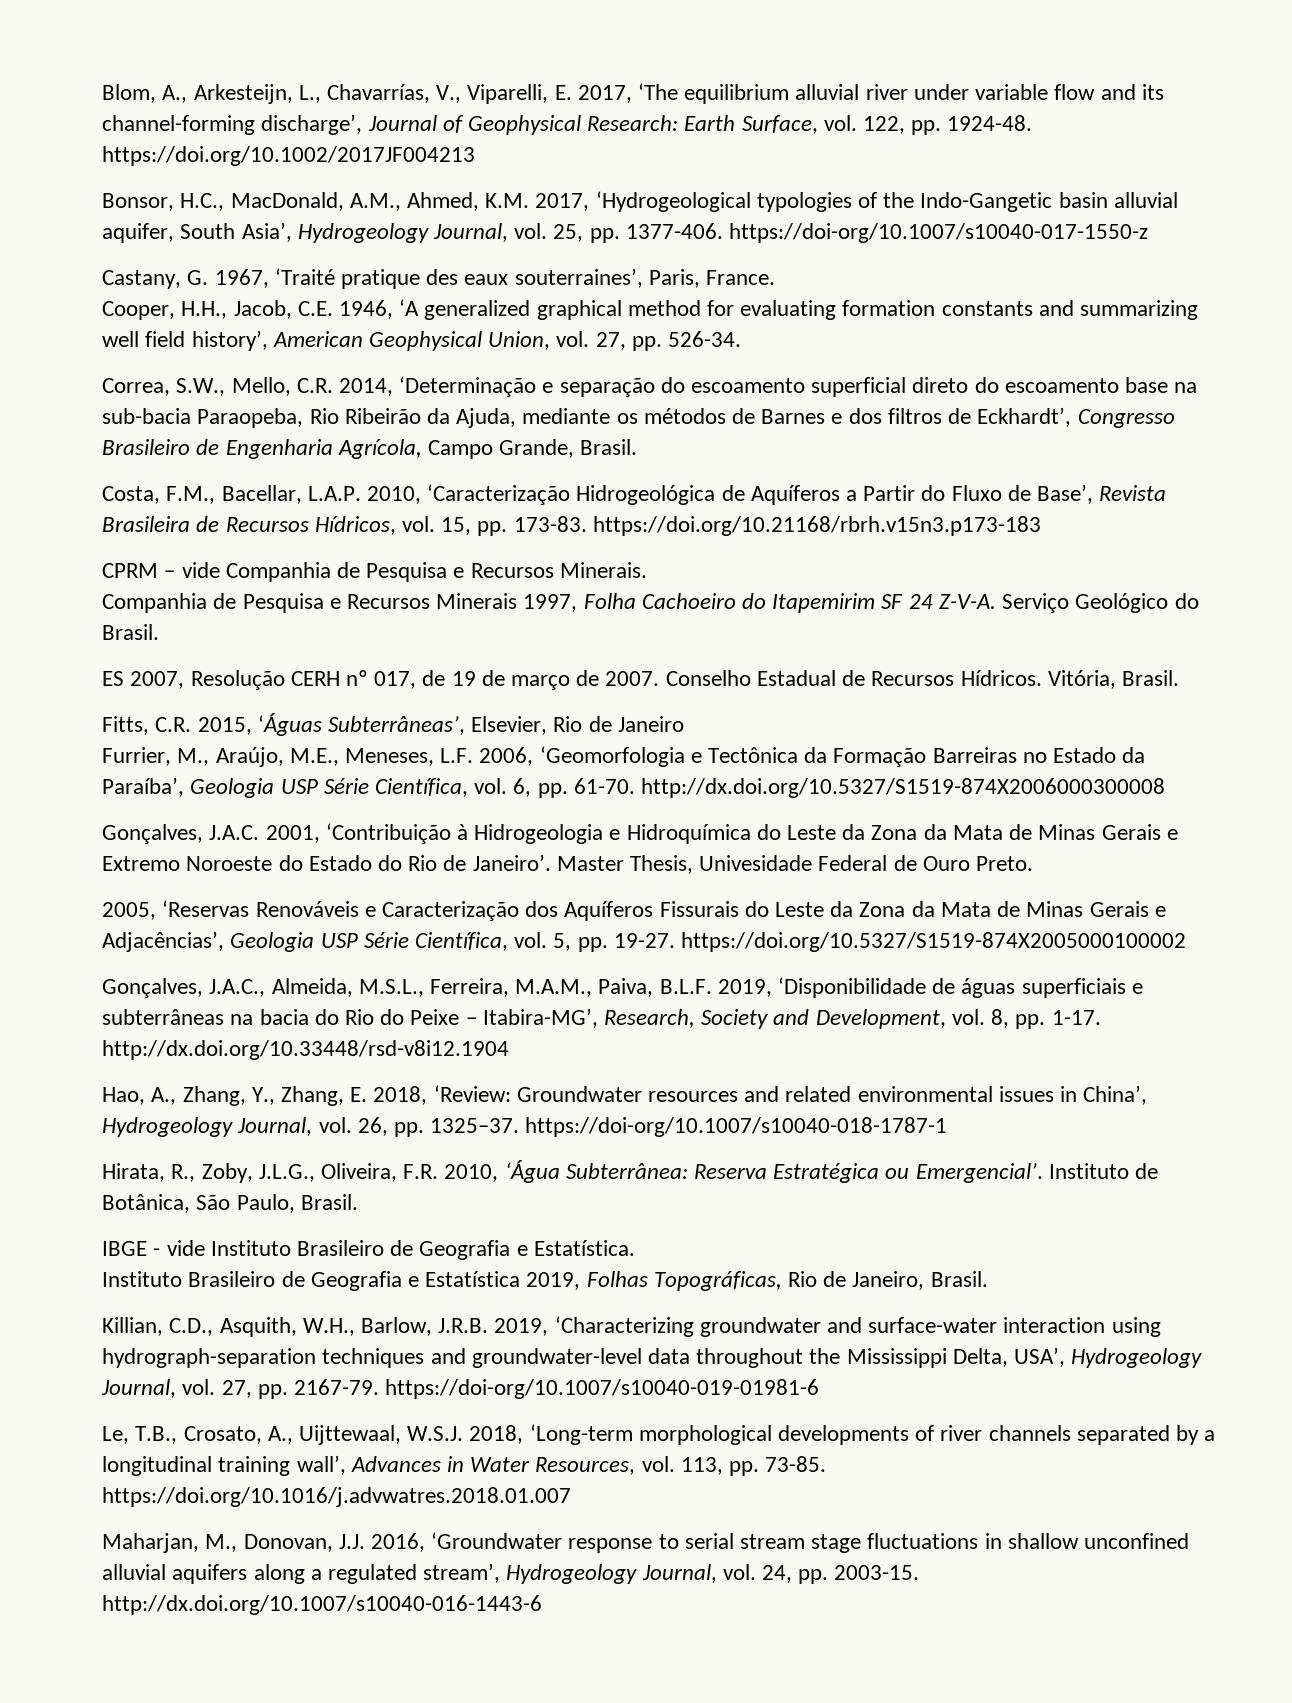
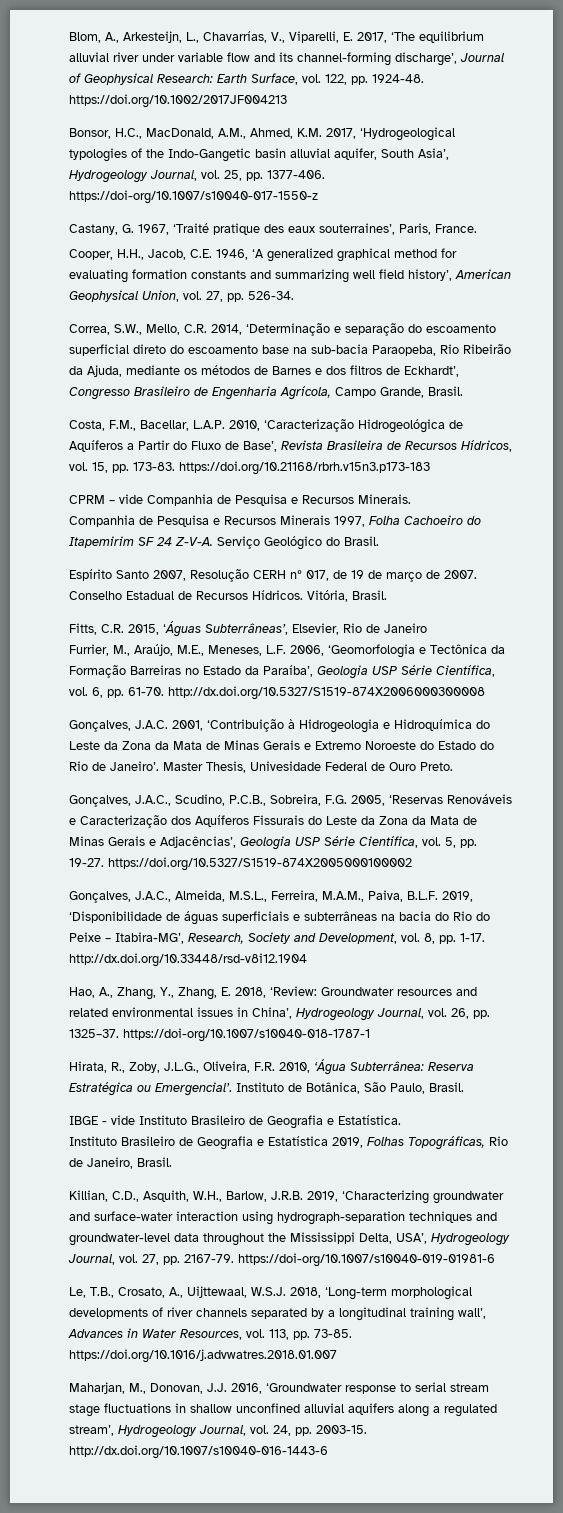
[102,671,125,686] ES -> [69,569,150,581] Espírito Santo
(1034, 863) none -> [69,794,348,807] Gonçalves, J.A.C., Scudino, P.C.B., Sobreira, F.G.

